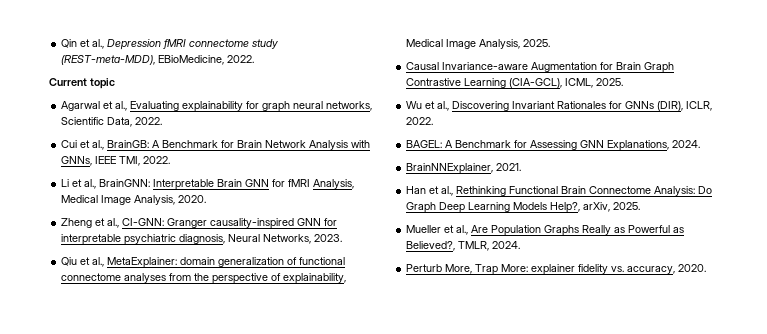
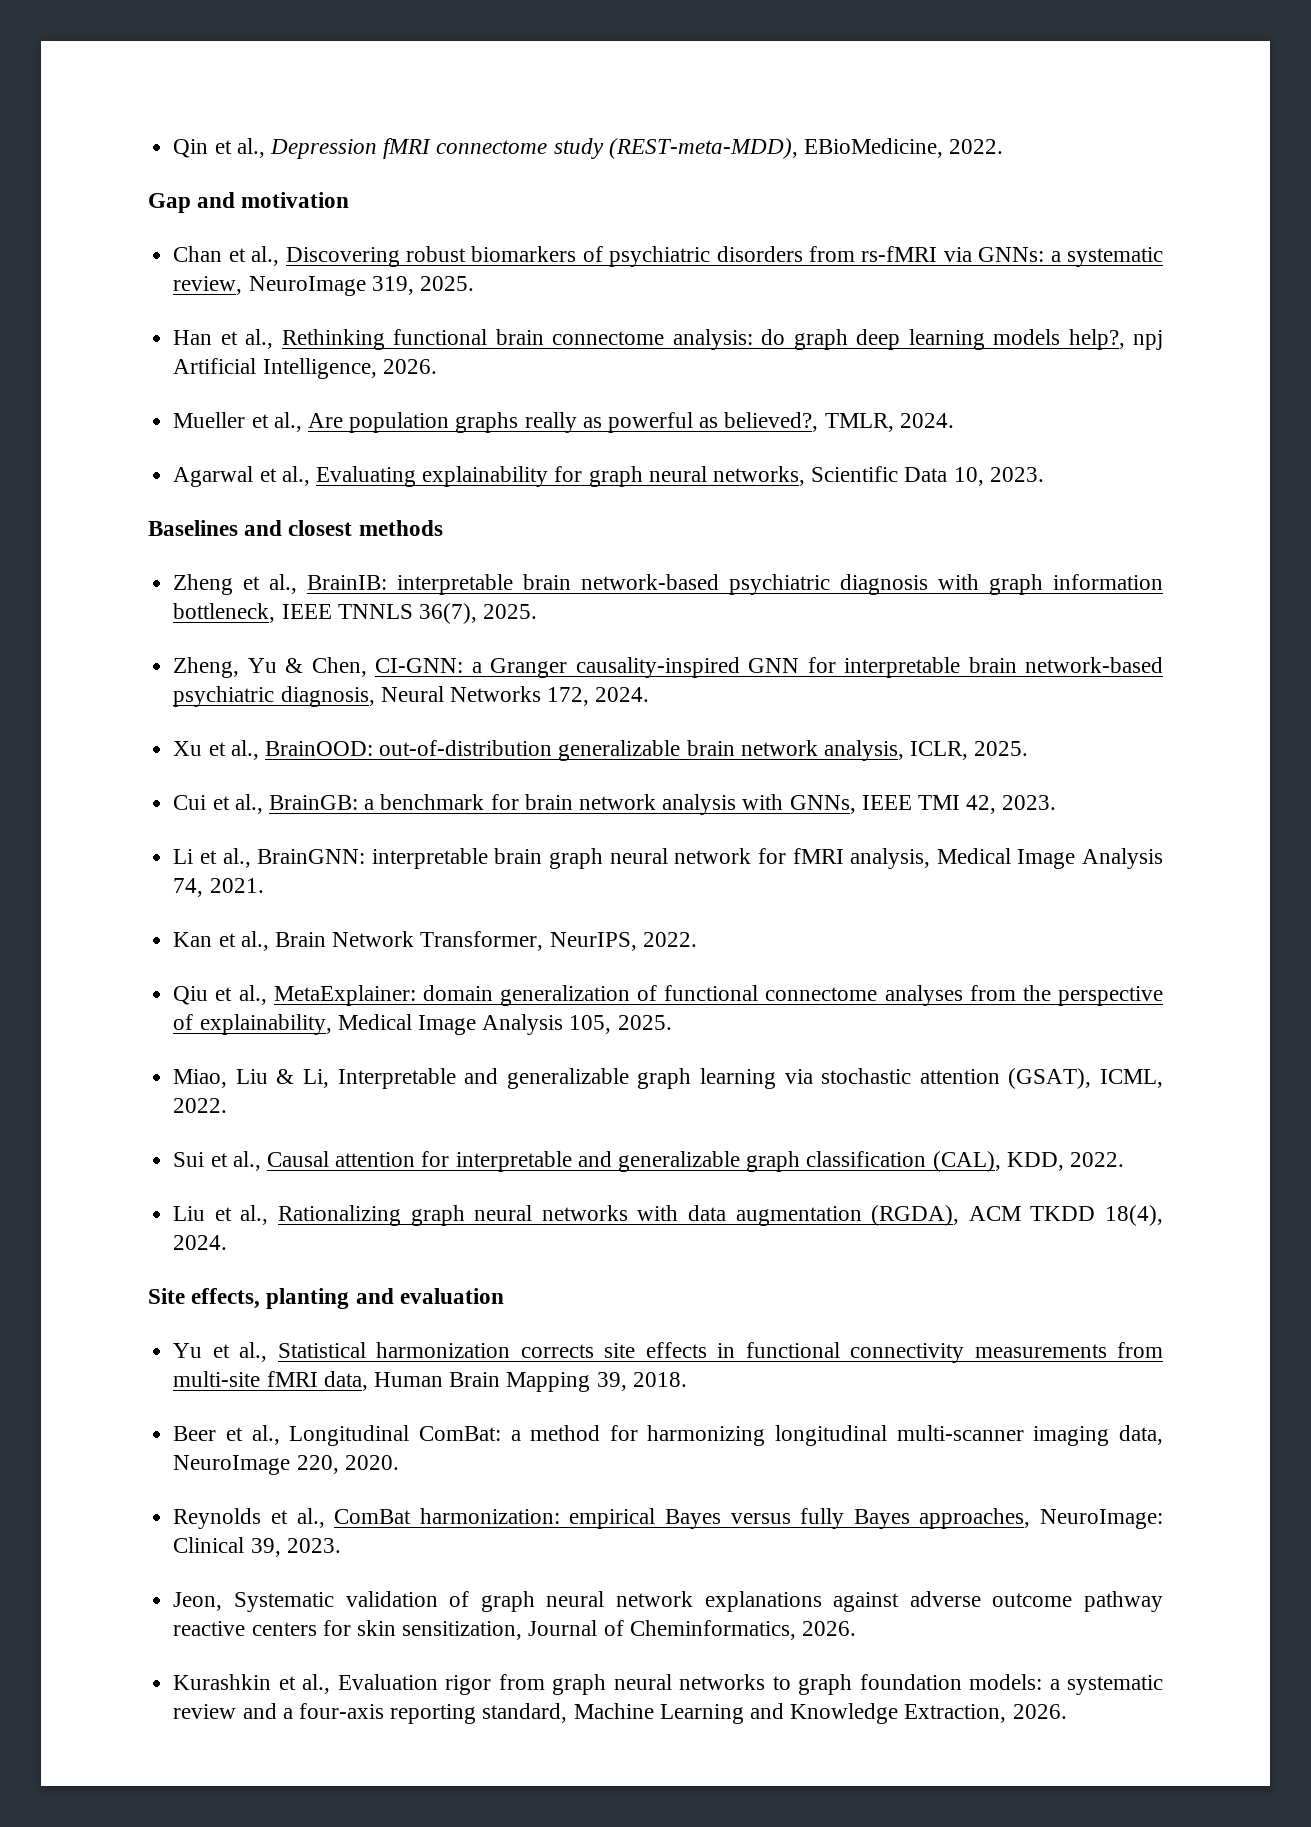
[49,78,115,89] Current topic -> [148,192,350,213] [173,246,1163,267] [173,276,474,296] [173,329,1163,350] [173,358,437,379] [173,412,954,433] Gap and motivation // Chan et al., Discovering robust biomarkers of psychiatric disorders from rs-fMRI via GNNs: a systematic review, NeuroImage 319, 2025. // Han et al., Rethinking functional brain connectome analysis: do graph deep learning models help?, npj Artificial Intelligence, 2026. // Mueller et al., Are population graphs really as powerful as believed?, TMLR, 2024.
[107,117,163,127] [61,140,371,150] [61,156,171,166] Data, 2022. // Cui et al., BrainGB: A Benchmark for Brain Network Analysis with GNNs, IEEE TMI, 2022. -> [904,467,1044,486] [148,520,443,536] [173,574,1164,595] [173,603,538,624] [173,657,1163,678] [173,686,650,707] [173,740,1029,761] [173,794,1057,815] Data 10, 2023. // Baselines and closest methods // Zheng et al., BrainIB: interpretable brain network-based psychiatric diagnosis with graph information bottleneck, IEEE TNNLS 36(7), 2025. // Zheng, Yu & Chen, CI-GNN: a Granger causality-inspired GNN for interpretable brain network-based psychiatric diagnosis, Neural Networks 172, 2024. // Xu et al., BrainOOD: out-of-distribution generalizable brain network analysis, ICLR, 2025. // Cui et al., BrainGB: a benchmark for brain network analysis with GNNs, IEEE TMI 42, 2023.
[153,179,270,190] Interpretable Brain GNN -> [371,848,752,869] interpretable brain graph neural network
[313,179,355,189] [61,195,207,205] [61,218,338,229] [61,234,343,245] Analysis, Medical Image Analysis, 2020. // Zheng et al., CI-GNN: Granger causality-inspired GNN for interpretable psychiatric diagnosis, Neural Networks, 2023. -> [850,848,1164,869] [173,878,264,897] [173,931,697,951] analysis, Medical Image Analysis 74, 2021. // Kan et al., Brain Network Transformer, NeurIPS, 2022.
[479,39,551,49] [406,62,675,73] [406,78,624,88] [406,101,713,111] [406,117,434,125] [406,140,701,151] [406,163,522,174] [406,186,713,196] [406,202,641,213] [406,225,685,236] [406,241,521,251] [406,264,707,275] Analysis, 2025. // Causal Invariance-aware Augmentation for Brain Graph Contrastive Learning (CIA-GCL), ICML, 2025. // Wu et al., Discovering Invariant Rationales for GNNs (DIR), ICLR, 2022. // BAGEL: A Benchmark for Assessing GNN Explanations, 2024. // BrainNNExplainer, 2021. // Han et al., Rethinking Functional Brain Connectome Analysis: Do Graph Deep Learning Models Help?, arXiv, 2025. // Mueller et al., Are Population Graphs Really as Powerful as Believed?, TMLR, 2024. // Perturb More, Trap More: explainer fidelity vs. accuracy, 2020. -> [482,1014,672,1035] [173,1068,1164,1089] [173,1098,228,1113] [173,1151,1125,1172] [173,1205,1164,1226] [173,1235,228,1250] [148,1288,504,1309] [173,1342,1163,1363] [173,1371,687,1392] [173,1425,1163,1446] [173,1455,399,1475] [173,1508,1163,1529] [173,1537,341,1557] [173,1591,1163,1612] [173,1620,856,1640] [173,1674,1163,1695] [173,1703,1067,1724] Analysis 105, 2025. // Miao, Liu & Li, Interpretable and generalizable graph learning via stochastic attention (GSAT), ICML, 2022. // Sui et al., Causal attention for interpretable and generalizable graph classification (CAL), KDD, 2022. // Liu et al., Rationalizing graph neural networks with data augmentation (RGDA), ACM TKDD 18(4), 2024. // Site effects, planting and evaluation // Yu et al., Statistical harmonization corrects site effects in functional connectivity measurements from multi-site fMRI data, Human Brain Mapping 39, 2018. // Beer et al., Longitudinal ComBat: a method for harmonizing longitudinal multi-scanner imaging data, NeuroImage 220, 2020. // Reynolds et al., ComBat harmonization: empirical Bayes versus fully Bayes approaches, NeuroImage: Clinical 39, 2023. // Jeon, Systematic validation of graph neural network explanations against adverse outcome pathway reactive centers for skin sensitization, Journal of Cheminformatics, 2026. // Kurashkin et al., Evaluation rigor from graph neural networks to graph foundation models: a systematic review and a four-axis reporting standard, Machine Learning and Knowledge Extraction, 2026.

